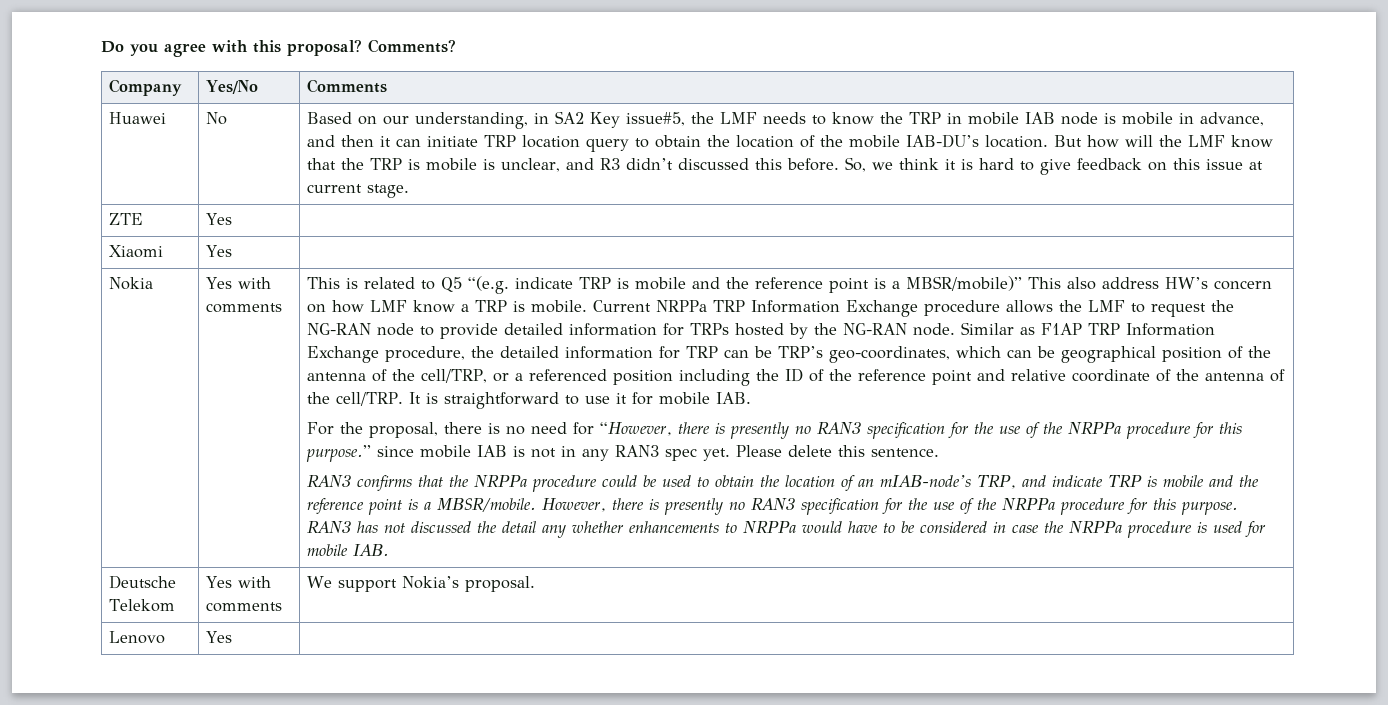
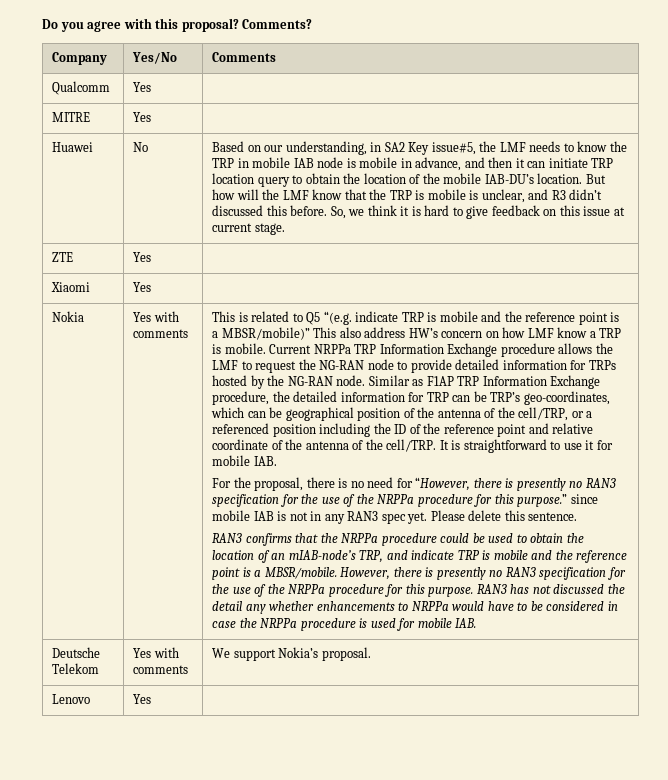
(387, 86) none -> [52,81,111,95] [133,82,152,92] [52,112,91,122] [133,112,152,122] // Qualcomm | Yes | // MITRE | Yes |

